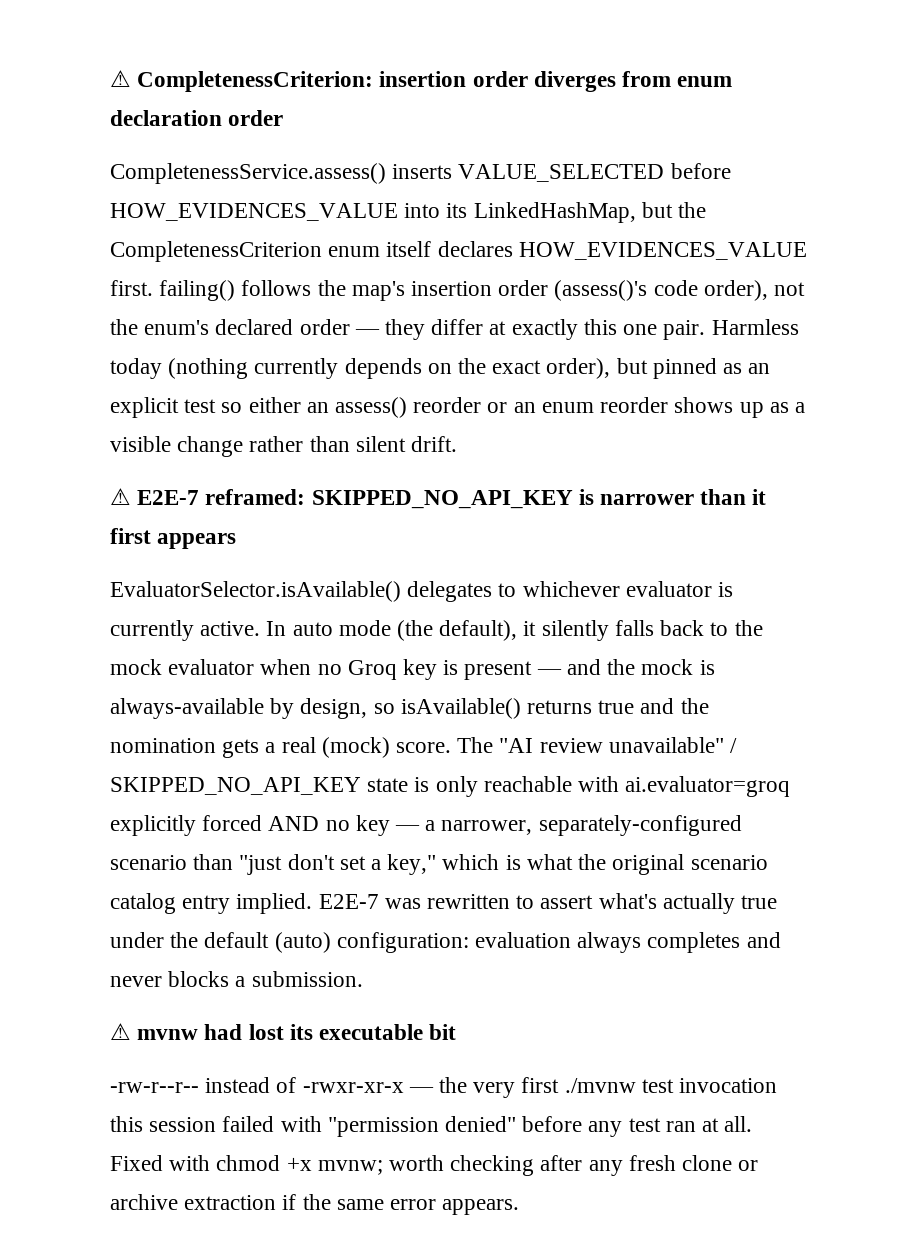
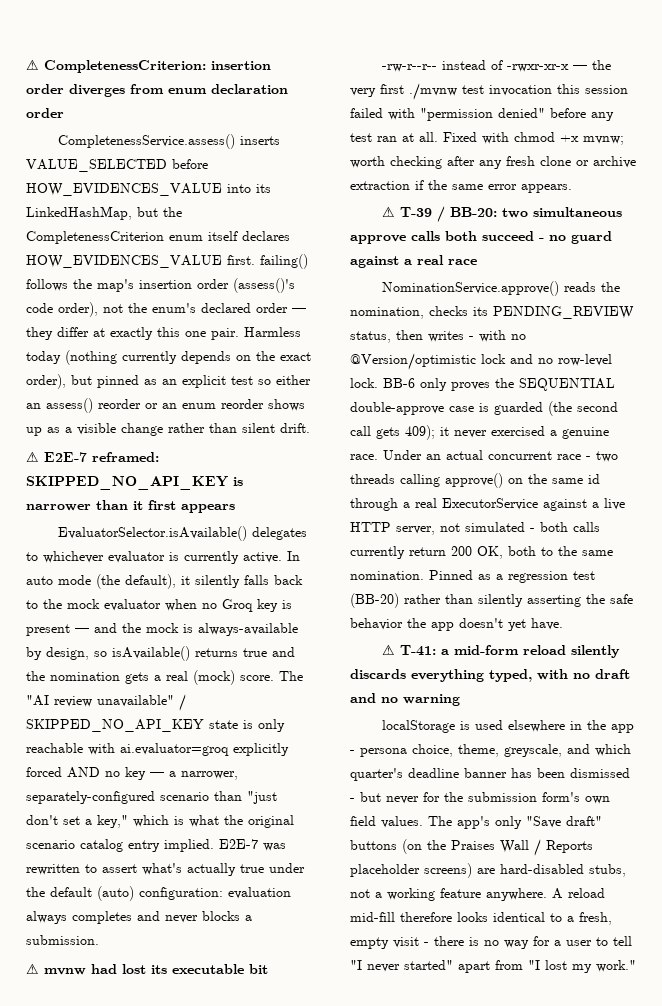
(520, 1207) none -> [382,206,623,222] [350,231,612,244] [350,255,477,268] [382,281,621,296] [350,306,634,319] [350,330,526,343] [350,353,612,370] [350,378,615,391] [350,401,618,416] [350,425,609,440] [350,450,618,462] [350,473,600,488] [350,498,625,511] [350,522,600,535] [350,546,613,559] [350,570,595,583] [350,593,633,608] [350,618,563,631] [382,644,621,658] [350,669,630,682] [350,693,460,706] [382,720,635,733] [350,744,631,757] [350,768,630,781] [350,792,610,804] [350,816,602,829] [350,839,593,856] [350,863,626,878] [350,888,605,901] [350,912,612,925] [350,936,632,949] [350,960,636,973] // ⚠ T-39 / BB-20: two simultaneous approve calls both succeed - no guard against a real race // NominationService.approve() reads the nomination, checks its PENDING_REVIEW status, then writes - with no @Version/optimistic lock and no row-level lock. BB-6 only proves the SEQUENTIAL double-approve case is guarded (the second call gets 409); it never exercised a genuine race. Under an actual concurrent race - two threads calling approve() on the same id through a real ExecutorService against a live HTTP server, not simulated - both calls currently return 200 OK, both to the same nomination. Pinned as a regression test (BB-20) rather than silently asserting the safe behavior the app doesn't yet have. // ⚠ T-41: a mid-form reload silently discards everything typed, with no draft and no warning // localStorage is used elsewhere in the app - persona choice, theme, greyscale, and which quarter's deadline banner has been dismissed - but never for the submission form's own field values. The app's only "Save draft" buttons (on the Praises Wall / Reports placeholder screens) are hard-disabled stubs, not a working feature anywhere. A reload mid-fill therefore looks identical to a fresh, empty visit - there is no way for a user to tell "I never started" apart from "I lost my work."

